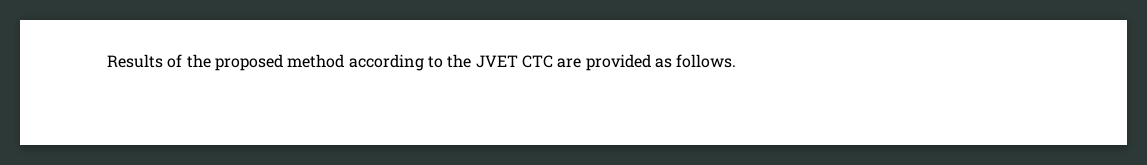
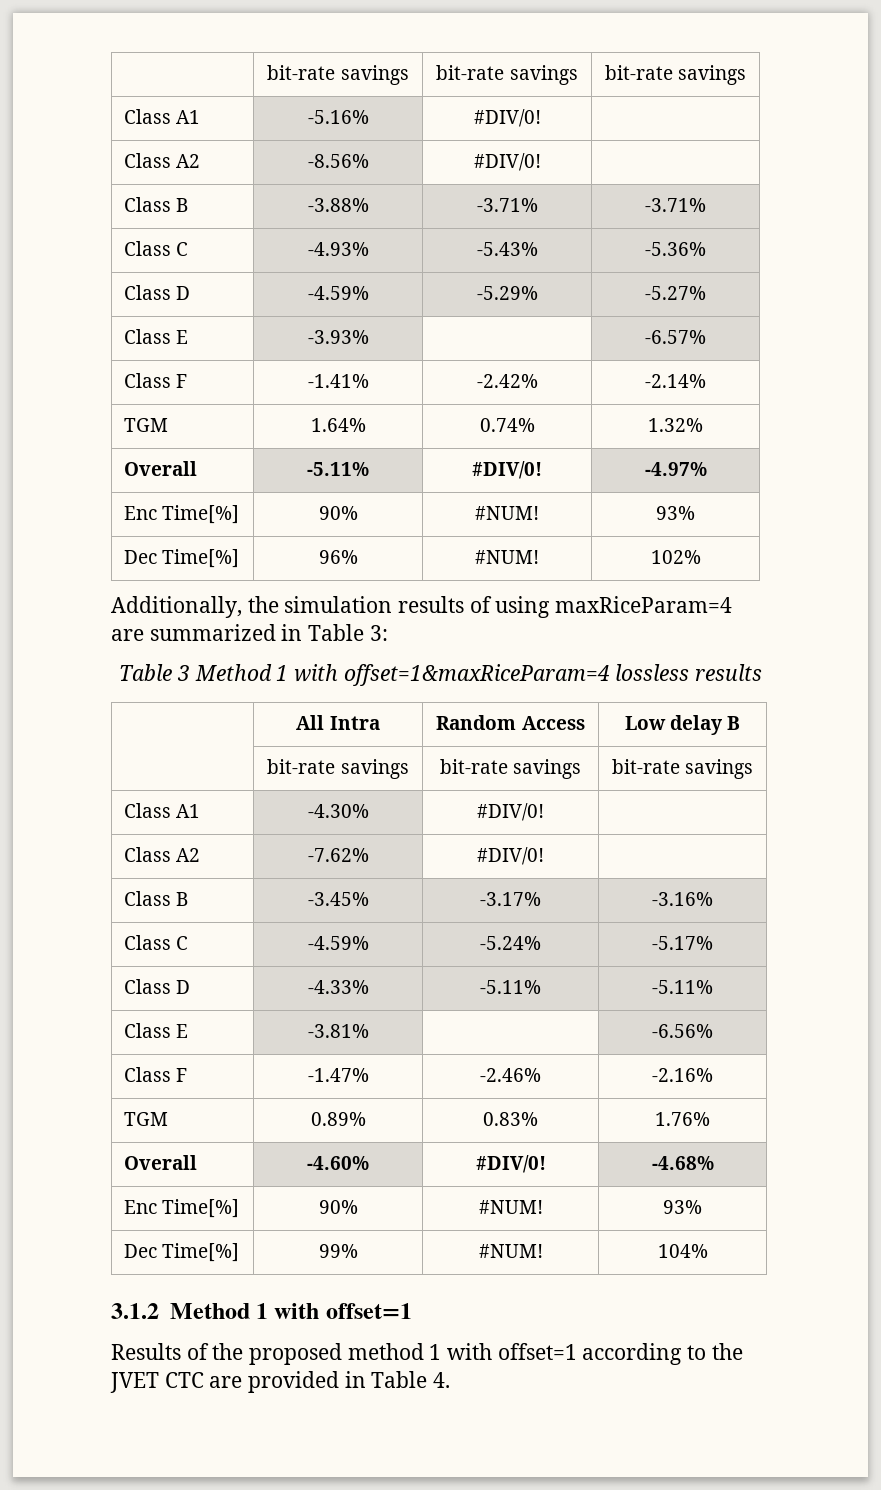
(107, 61) none -> [267,65,409,85] [436,65,578,85] [604,65,747,85] [123,109,200,124] [307,110,369,124] [473,109,541,127] [123,153,200,168] [307,154,369,168] [473,153,541,171] [123,197,188,212] [307,198,369,212] [476,198,538,212] [645,198,706,212] [123,241,188,256] [307,242,369,256] [476,242,538,256] [645,242,706,256] [123,285,190,300] [307,286,369,300] [476,286,538,300] [645,286,706,300] [123,329,188,344] [307,330,369,344] [645,330,706,344] [123,373,187,388] [307,374,369,388] [476,374,538,388] [645,374,706,388] [123,418,168,432] [310,418,366,432] [479,418,535,432] [648,418,703,432] [123,461,197,476] [307,462,369,476] [472,461,542,479] [644,462,707,476] [123,505,239,524] [318,506,358,520] [475,506,539,520] [656,506,695,520] [123,549,239,568] [318,550,358,564] [475,550,539,564] [650,550,701,564] [111,596,733,618] [111,624,388,641] [119,664,762,686] [296,715,380,730] [436,715,585,730] [624,715,741,735] [267,759,409,779] [439,759,582,779] [611,759,754,779] [123,803,200,818] [307,804,369,818] [477,803,544,821] [123,847,200,862] [307,848,369,862] [477,847,544,865] [123,891,188,906] [307,892,369,906] [480,892,541,906] [652,892,713,906] [123,935,188,950] [307,936,369,950] [480,936,541,950] [652,936,713,950] [123,979,190,994] [307,980,369,994] [480,980,541,994] [652,980,713,994] [123,1023,188,1038] [307,1024,369,1038] [652,1024,713,1038] [123,1067,187,1082] [307,1068,369,1082] [480,1068,541,1082] [652,1068,713,1082] [123,1112,168,1126] [310,1112,366,1126] [483,1112,538,1126] [655,1112,710,1126] [123,1155,197,1170] [307,1156,369,1170] [475,1155,546,1173] [651,1156,714,1170] [123,1199,239,1218] [318,1200,358,1214] [478,1200,543,1214] [663,1200,702,1214] [123,1243,239,1262] [318,1244,358,1258] [478,1244,543,1258] [657,1244,708,1258] [111,1303,412,1319] | bit-rate savings | bit-rate savings | bit-rate savings // Class A1 | -5.16% | #DIV/0! | // Class A2 | -8.56% | #DIV/0! | // Class B | -3.88% | -3.71% | -3.71% // Class C | -4.93% | -5.43% | -5.36% // Class D | -4.59% | -5.29% | -5.27% // Class E | -3.93% | | -6.57% // Class F | -1.41% | -2.42% | -2.14% // TGM | 1.64% | 0.74% | 1.32% // Overall | -5.11% | #DIV/0! | -4.97% // Enc Time[%] | 90% | #NUM! | 93% // Dec Time[%] | 96% | #NUM! | 102% // Additionally, the simulation results of using maxRiceParam=4 are summarized in Table 3: // Table 3 Method 1 with offset=1&maxRiceParam=4 lossless results // | All Intra | Random Access | Low delay B // | bit-rate savings | bit-rate savings | bit-rate savings // Class A1 | -4.30% | #DIV/0! | // Class A2 | -7.62% | #DIV/0! | // Class B | -3.45% | -3.17% | -3.16% // Class C | -4.59% | -5.24% | -5.17% // Class D | -4.33% | -5.11% | -5.11% // Class E | -3.81% | | -6.56% // Class F | -1.47% | -2.46% | -2.16% // TGM | 0.89% | 0.83% | 1.76% // Overall | -4.60% | #DIV/0! | -4.68% // Enc Time[%] | 90% | #NUM! | 93% // Dec Time[%] | 99% | #NUM! | 104% // 3.1.2 Method 1 with offset=1 //
(345, 61) none -> [429,1343,577,1360] 1 with offset=1
[654,54,737,68] as follows. -> [344,1371,451,1388] in Table 4.

